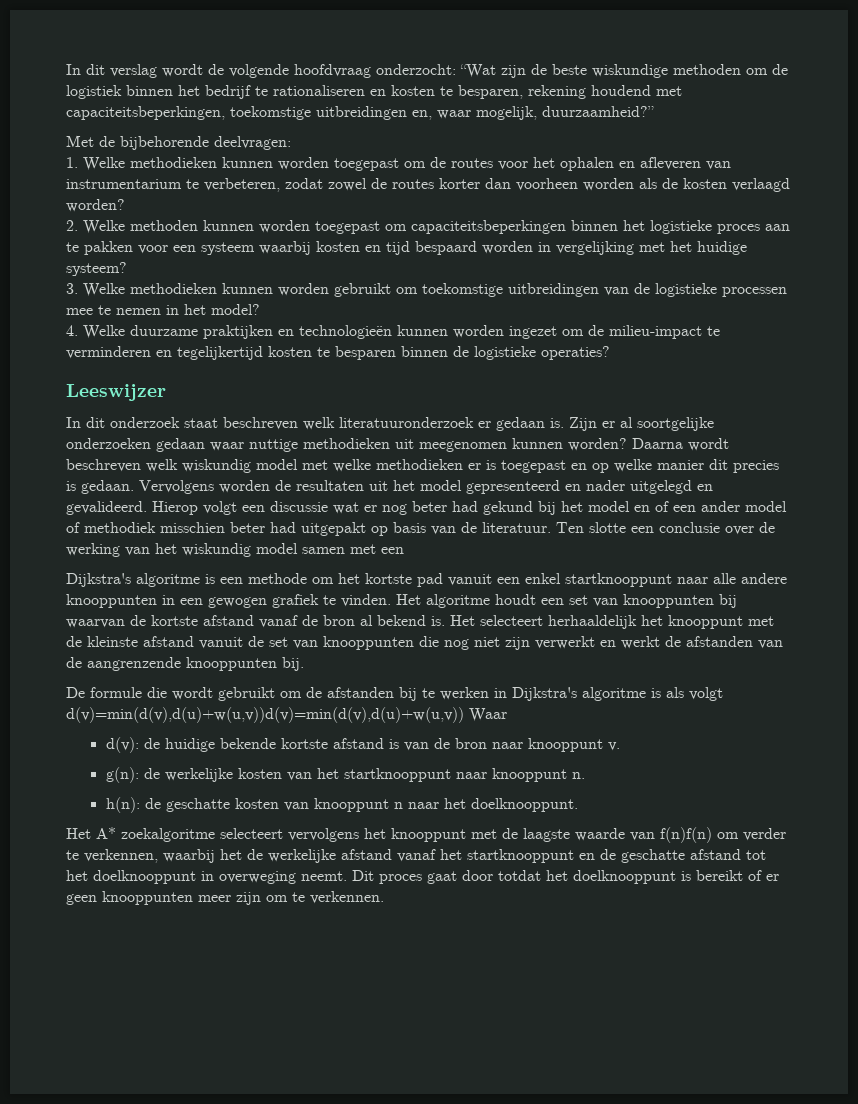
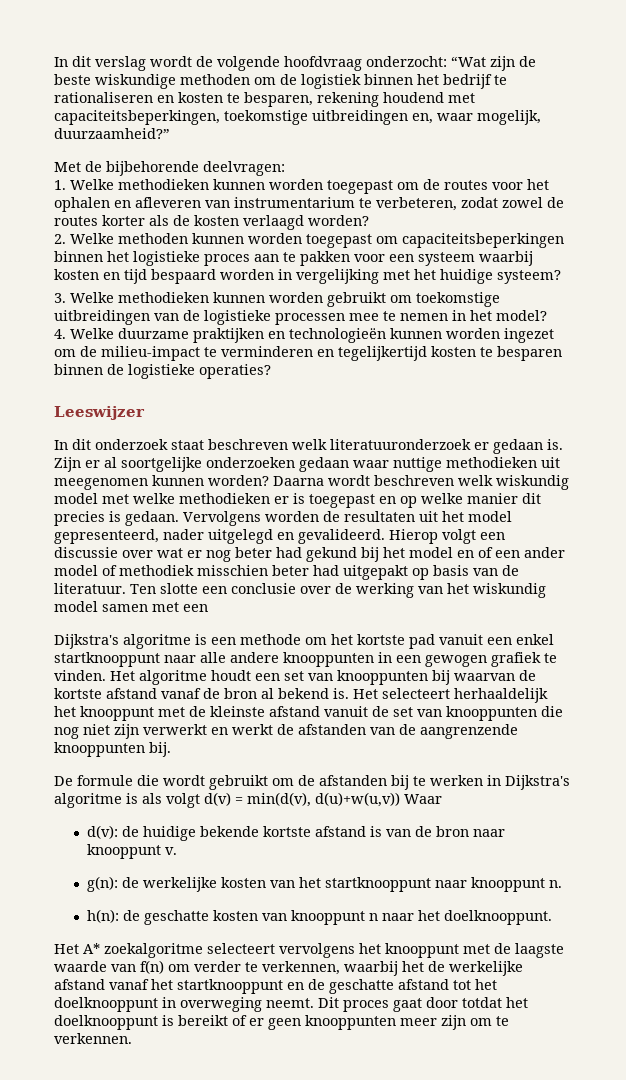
[485,178,634,191] dan voorheen worden -> (145, 220) none
[466,480,581,494] gepresenteerd en -> [54,529,159,544] gepresenteerd,
(328, 506) none -> [122,550,153,558] over
[66,707,464,723] d(v)=min(d(v),d(u)+w(u,v))d(v)=min(d(v),d(u)+w(u,v)) -> [204,792,400,807] d(v) = min(d(v), d(u)+w(u,v))
[660,827,712,843] f(n)f(n) -> [140,960,164,974] f(n)

